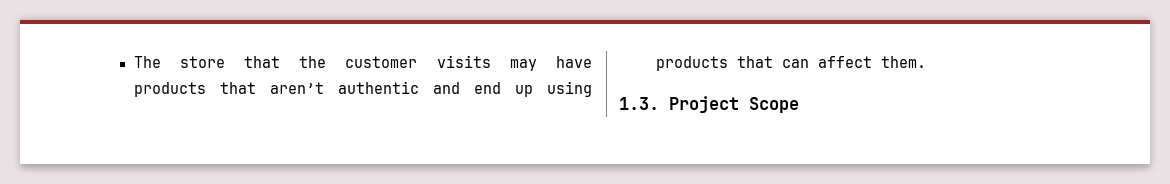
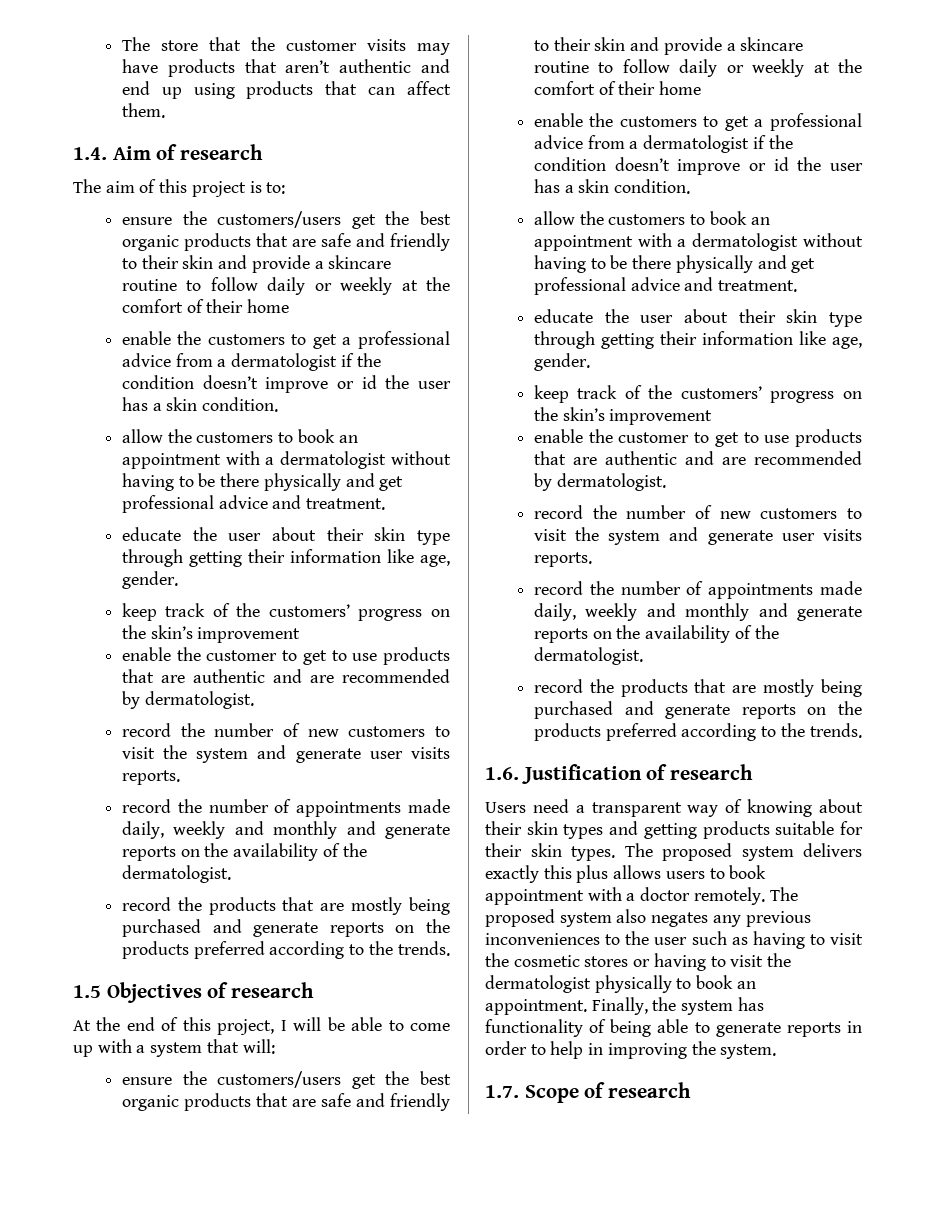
[619,96,799,113] 1.3. Project Scope -> [73,144,263,160] [73,179,286,197] [121,211,452,229] [121,233,450,251] [121,255,392,273] [121,277,450,295] [121,299,290,313] [121,331,450,349] [121,353,381,371] [121,375,452,393] [121,397,279,412] [121,429,358,443] [121,451,452,469] [121,473,404,491] [121,495,386,513] [121,527,450,545] [121,549,450,567] [121,571,178,589] [121,603,450,621] [121,625,301,643] [121,647,450,665] [121,669,450,683] [121,691,254,709] [121,723,450,737] [121,745,450,763] [121,770,180,785] [121,799,451,817] [121,821,450,839] [121,843,367,861] [121,865,231,883] [121,897,450,915] [121,919,451,937] [121,941,450,959] [73,982,314,1003] [73,1017,450,1035] [73,1039,275,1057] [121,1071,452,1089] [121,1093,450,1111] [533,37,804,55] [533,59,862,77] [533,81,702,95] [533,113,862,131] [533,135,793,153] [533,157,863,175] [533,179,691,194] [533,211,770,225] [533,233,863,251] [533,255,816,273] [533,277,798,295] [533,309,862,327] [533,331,862,349] [533,353,590,371] [533,385,862,403] [533,407,713,425] [533,429,862,447] [533,451,862,465] [533,473,666,491] [533,505,862,519] [533,527,862,545] [533,552,592,567] [533,581,862,599] [533,603,862,621] [533,625,779,643] [533,647,643,665] [533,679,862,697] [533,701,862,719] [533,723,862,741] [485,764,753,784] [485,799,863,817] [485,821,863,839] [485,843,862,861] [485,865,767,883] [485,887,798,905] [485,909,811,927] [485,931,863,949] [485,953,792,971] [485,975,756,993] [485,997,764,1015] [485,1019,862,1037] [485,1041,777,1059] [485,1082,691,1103] 1.4. Aim of research // The aim of this project is to: // ensure the customers/users get the best organic products that are safe and friendly to their skin and provide a skincare routine to follow daily or weekly at the comfort of their home // enable the customers to get a professional advice from a dermatologist if the condition doesn’t improve or id the user has a skin condition. // allow the customers to book an appointment with a dermatologist without having to be there physically and get professional advice and treatment. // educate the user about their skin type through getting their information like age, gender. // keep track of the customers’ progress on the skin’s improvement // enable the customer to get to use products that are authentic and are recommended by dermatologist. // record the number of new customers to visit the system and generate user visits reports. // record the number of appointments made daily, weekly and monthly and generate reports on the availability of the dermatologist. // record the products that are mostly being purchased and generate reports on the products preferred according to the trends. // 1.5 Objectives of research // At the end of this project, I will be able to come up with a system that will: // ensure the customers/users get the best organic products that are safe and friendly to their skin and provide a skincare routine to follow daily or weekly at the comfort of their home // enable the customers to get a professional advice from a dermatologist if the condition doesn’t improve or id the user has a skin condition. // allow the customers to book an appointment with a dermatologist without having to be there physically and get professional advice and treatment. // educate the user about their skin type through getting their information like age, gender. // keep track of the customers’ progress on the skin’s improvement // enable the customer to get to use products that are authentic and are recommended by dermatologist. // record the number of new customers to visit the system and generate user visits reports. // record the number of appointments made daily, weekly and monthly and generate reports on the availability of the dermatologist. // record the products that are mostly being purchased and generate reports on the products preferred according to the trends. // 1.6. Justification of research // Users need a transparent way of knowing about their skin types and getting products suitable for their skin types. The proposed system delivers exactly this plus allows users to book appointment with a doctor remotely. The proposed system also negates any previous inconveniences to the user such as having to visit the cosmetic stores or having to visit the dermatologist physically to book an appointment. Finally, the system has functionality of being able to generate reports in order to help in improving the system. // 1.7. Scope of research

